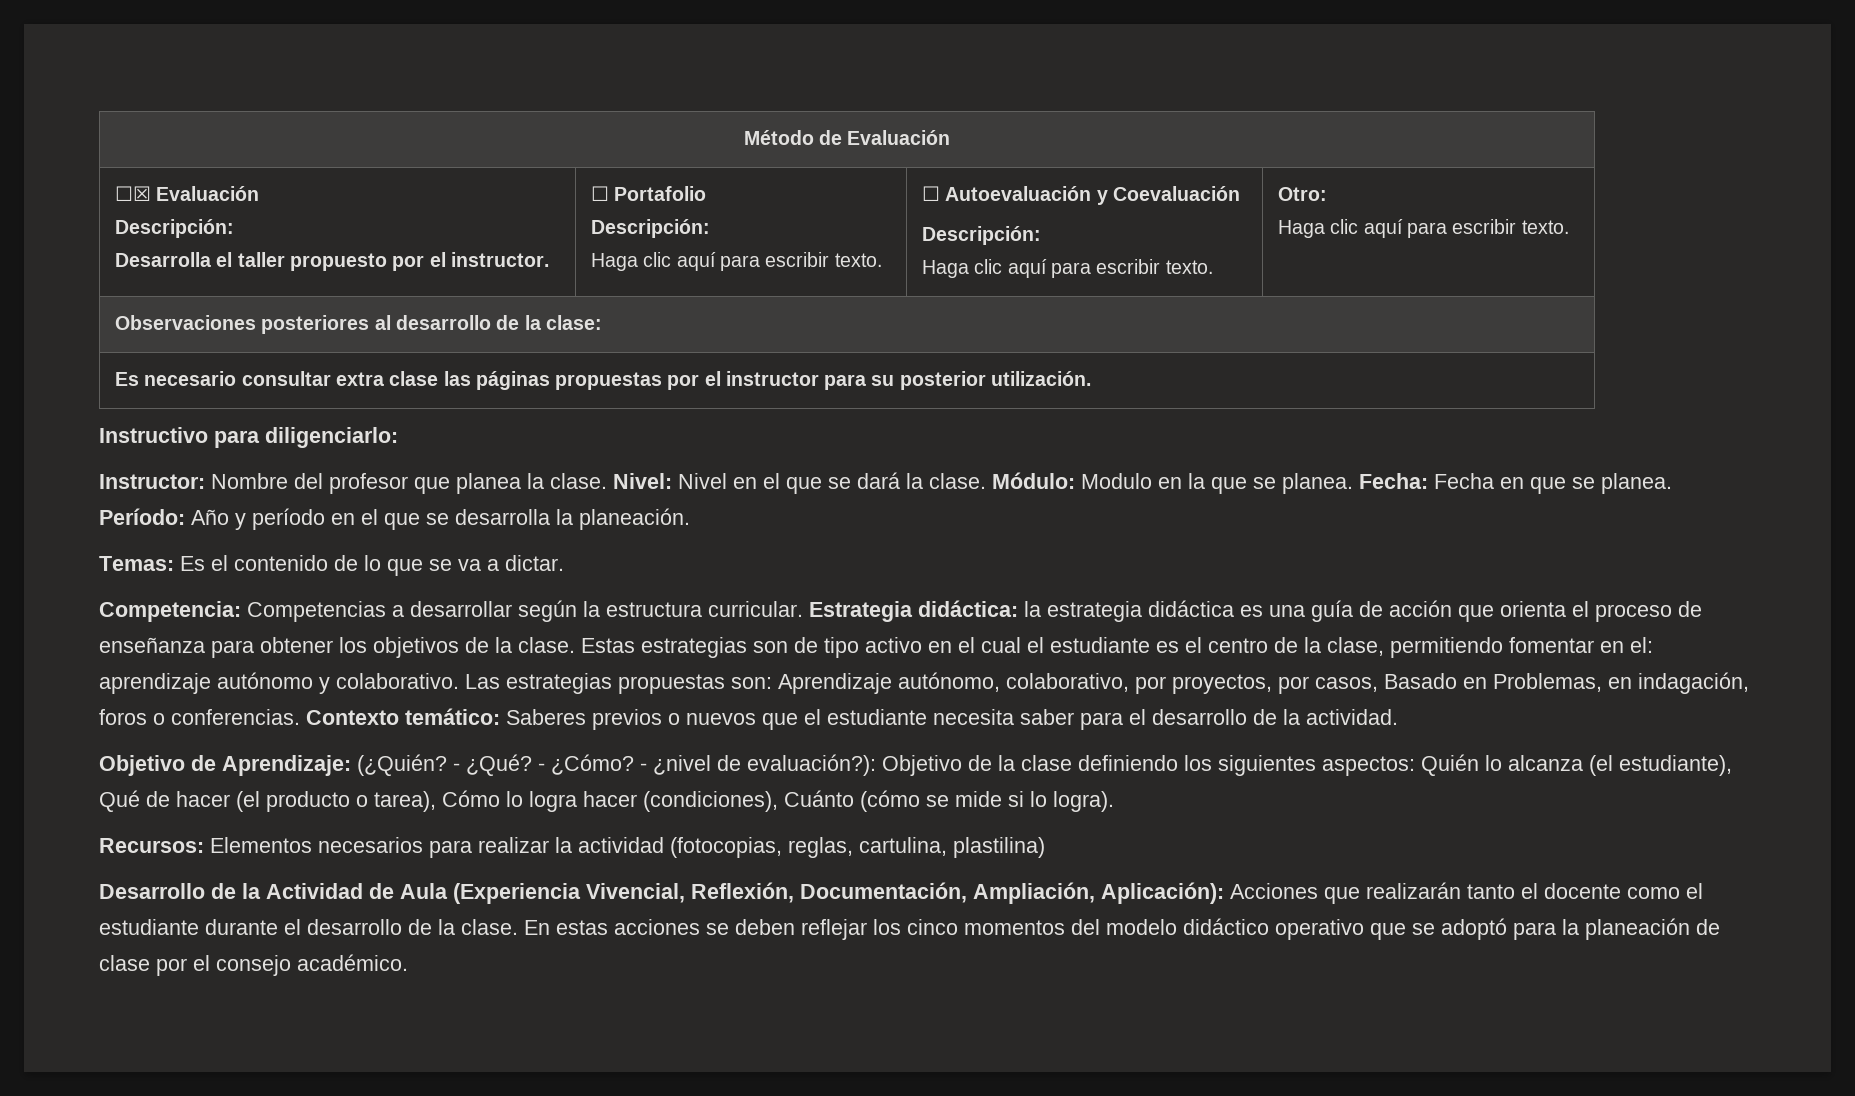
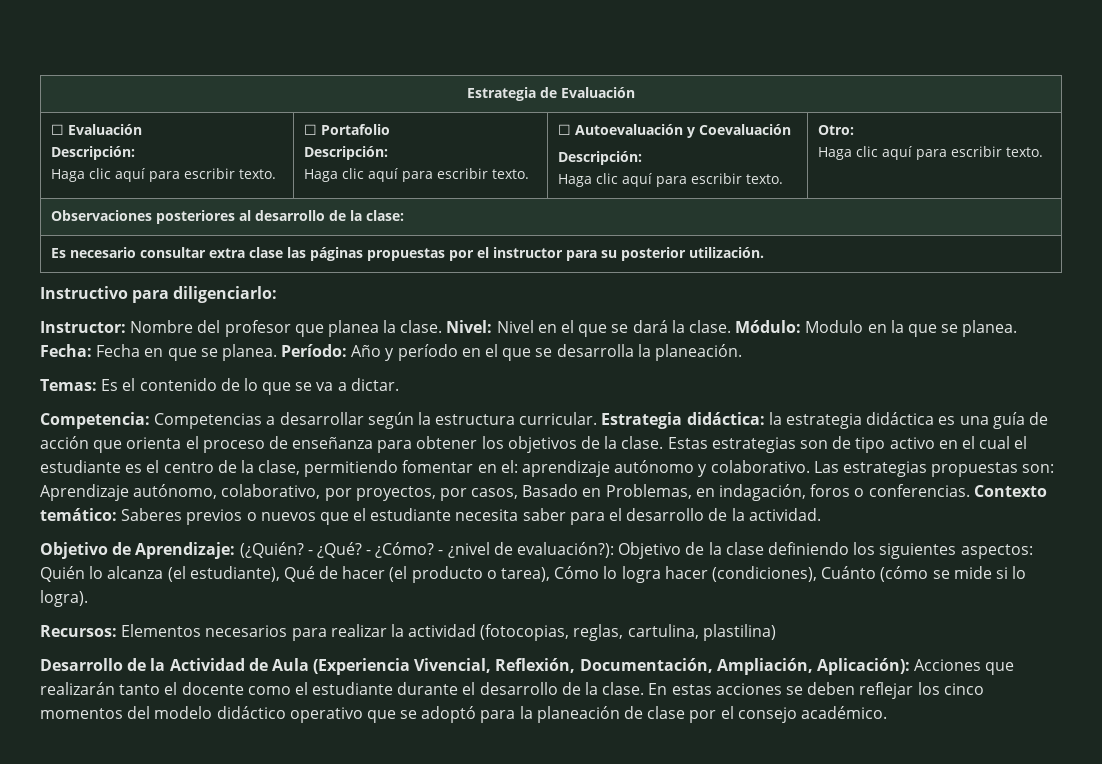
[743,130,814,145] Método -> [467,87,536,101] Estrategia
[115,186,152,201] ☐☒ -> [51,124,65,135] ☐
[115,252,549,271] Desarrolla el taller propuesto por el instructor. -> [51,168,277,182] Haga clic aquí para escribir texto.

